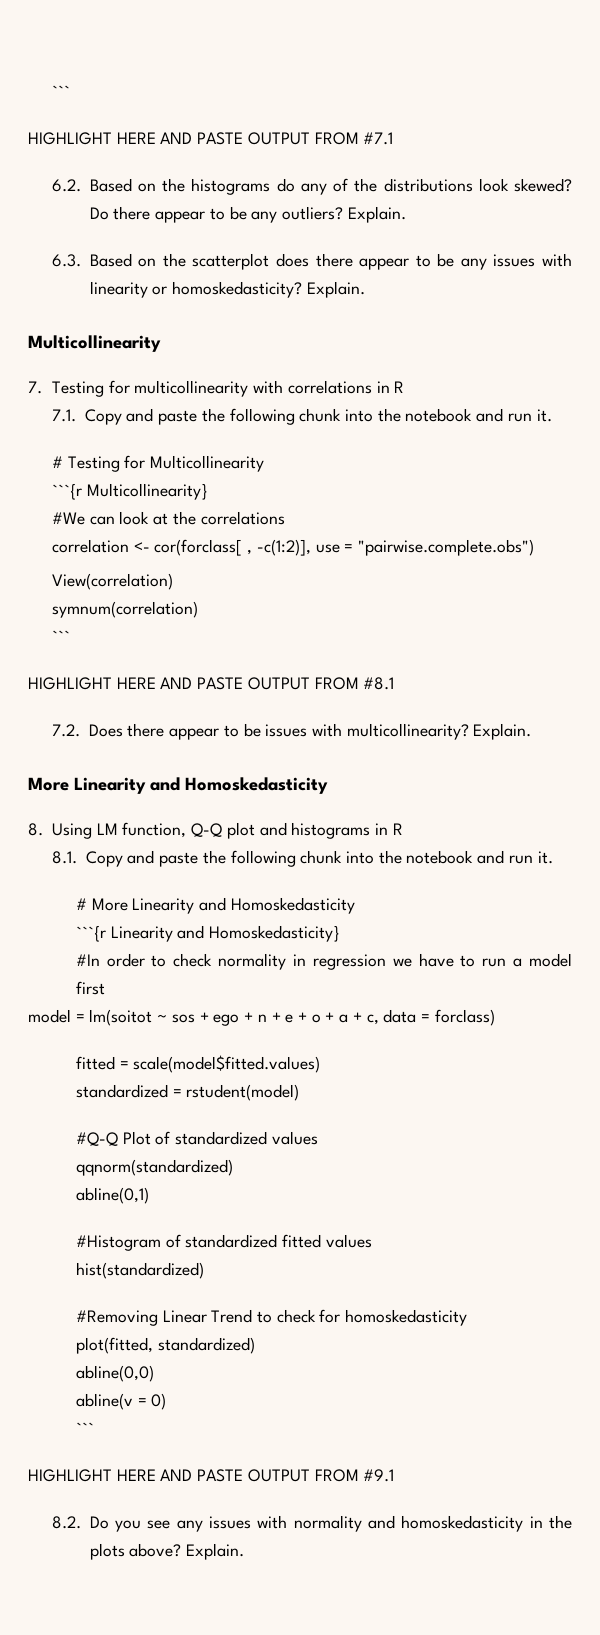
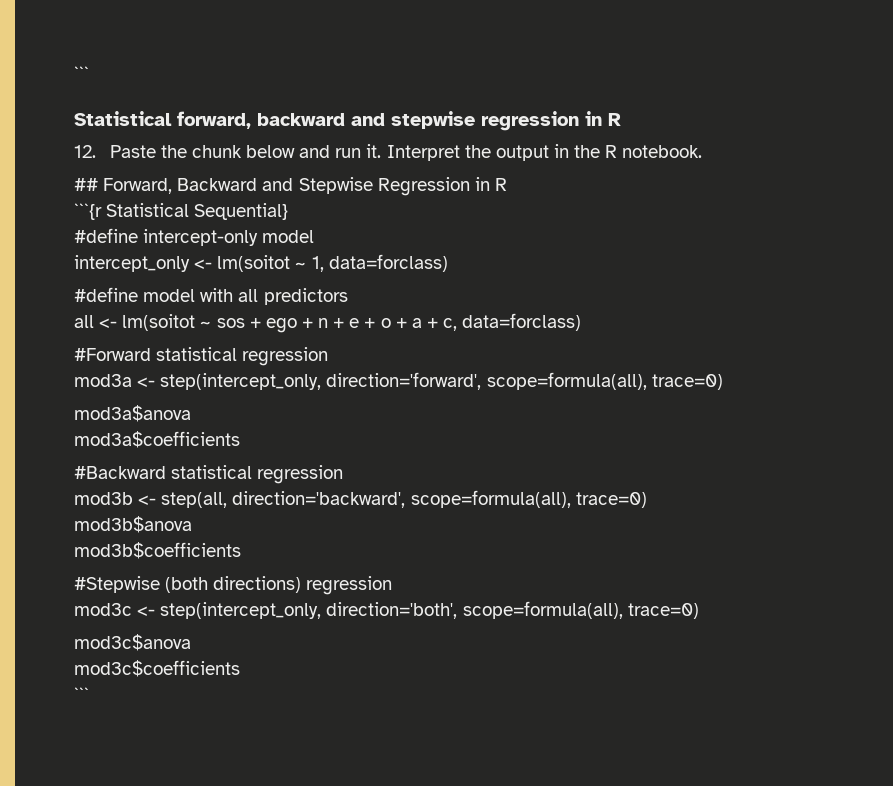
[51,85,70,97] [28,132,394,145] [51,178,573,195] [89,206,406,223] [51,253,572,270] [89,281,365,298] [28,335,161,352] [28,380,405,397] [51,408,552,425] [51,455,265,472] [51,483,208,500] [51,511,285,525] [51,539,534,556] [51,573,173,590] [51,601,198,618] [51,630,70,642] [28,677,395,690] [51,723,532,740] [28,777,328,794] [28,822,403,839] [51,850,553,867] [75,897,355,914] [75,925,340,942] [75,953,573,970] [75,981,105,995] [28,1009,85,1023] ``` // HIGHLIGHT HERE AND PASTE OUTPUT FROM #7.1 // 6.2. Based on the histograms do any of the distributions look skewed? Do there appear to be any outliers? Explain. // 6.3. Based on the scatterplot does there appear to be any issues with linearity or homoskedasticity? Explain. // Multicollinearity // 7. Testing for multicollinearity with correlations in R // 7.1. Copy and paste the following chunk into the notebook and run it. // # Testing for Multicollinearity // ```{r Multicollinearity} // #We can look at the correlations // correlation <- cor(forclass[ , -c(1:2)], use = "pairwise.complete.obs") // View(correlation) // symnum(correlation) // ``` // HIGHLIGHT HERE AND PASTE OUTPUT FROM #8.1 // 7.2. Does there appear to be issues with multicollinearity? Explain. // More Linearity and Homoskedasticity // 8. Using LM function, Q-Q plot and histograms in R // 8.1. Copy and paste the following chunk into the notebook and run it. // # More Linearity and Homoskedasticity // ```{r Linearity and Homoskedasticity} // #In order to check normality in regression we have to run a model first // model = -> [74,66,89,80] [74,111,621,131] [74,144,703,161] [74,177,507,196] [74,203,289,220] [74,228,315,246] [74,254,448,272] [74,287,348,305] [74,315,118,328] ``` // Statistical forward, backward and stepwise regression in R // 12. Paste the chunk below and run it. Interpret the output in the R notebook. // ## Forward, Backward and Stepwise Regression in R // ```{r Statistical Sequential} // #define intercept-only model // intercept_only <- lm(soitot ~ 1, data=forclass) // #define model with all predictors // all <-
[383,1009,495,1026] [75,1055,321,1073] [75,1084,300,1101] [75,1131,318,1146] [75,1159,233,1176] [75,1187,149,1204] [75,1234,372,1251] [75,1262,204,1279] [75,1309,468,1326] [75,1337,255,1354] [75,1365,154,1382] [75,1393,167,1410] [75,1422,94,1434] [28,1469,395,1482] [51,1515,572,1532] [89,1543,245,1560] data = forclass) // fitted = scale(model$fitted.values) // standardized = rstudent(model) // #Q-Q Plot of standardized values // qqnorm(standardized) // abline(0,1) // #Histogram of standardized fitted values // hist(standardized) // #Removing Linear Trend to check for homoskedasticity // plot(fitted, standardized) // abline(0,0) // abline(v = 0) // ``` // HIGHLIGHT HERE AND PASTE OUTPUT FROM #9.1 // 8.2. Do you see any issues with normality and homoskedasticity in the plots above? Explain. -> [462,313,582,331] [74,347,329,366] [74,372,723,390] [74,405,191,422] [74,431,240,448] [74,465,344,484] [74,490,647,508] [74,516,192,533] [74,542,241,559] [74,576,393,595] [74,601,699,619] [74,634,191,651] [74,660,240,677] [74,687,89,701] data=forclass) // #Forward statistical regression // mod3a <- step(intercept_only, direction='forward', scope=formula(all), trace=0) // mod3a$anova // mod3a$coefficients // #Backward statistical regression // mod3b <- step(all, direction='backward', scope=formula(all), trace=0) // mod3b$anova // mod3b$coefficients // #Stepwise (both directions) regression // mod3c <- step(intercept_only, direction='both', scope=formula(all), trace=0) // mod3c$anova // mod3c$coefficients // ```

